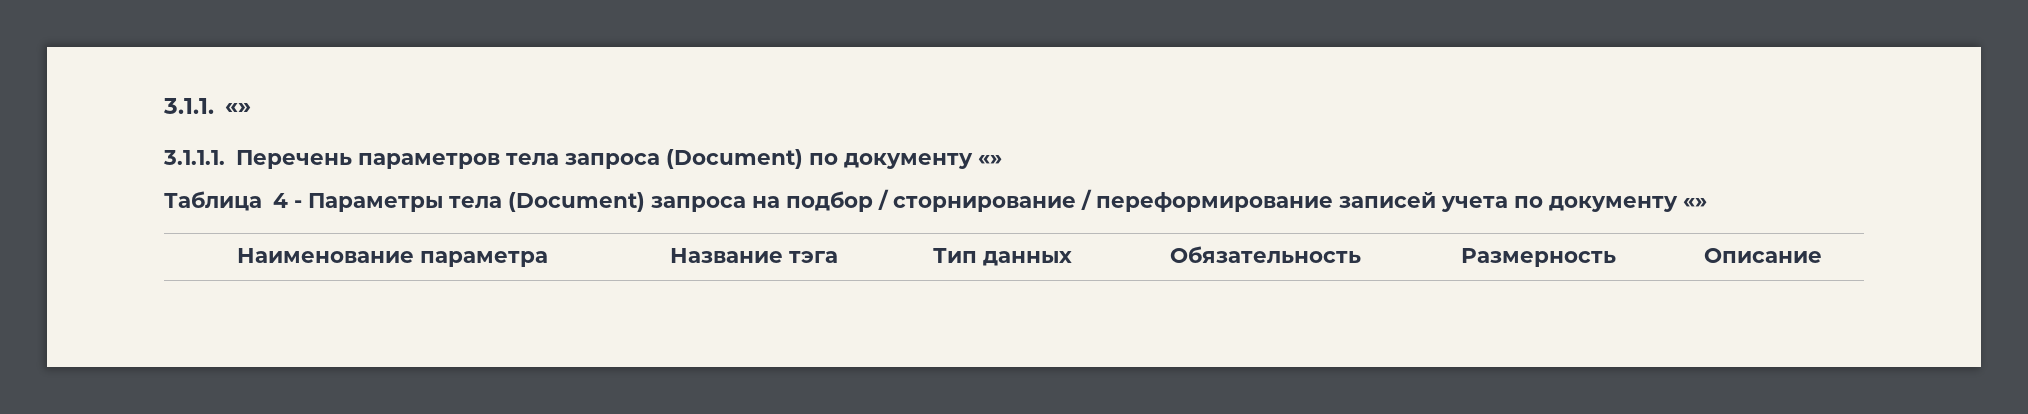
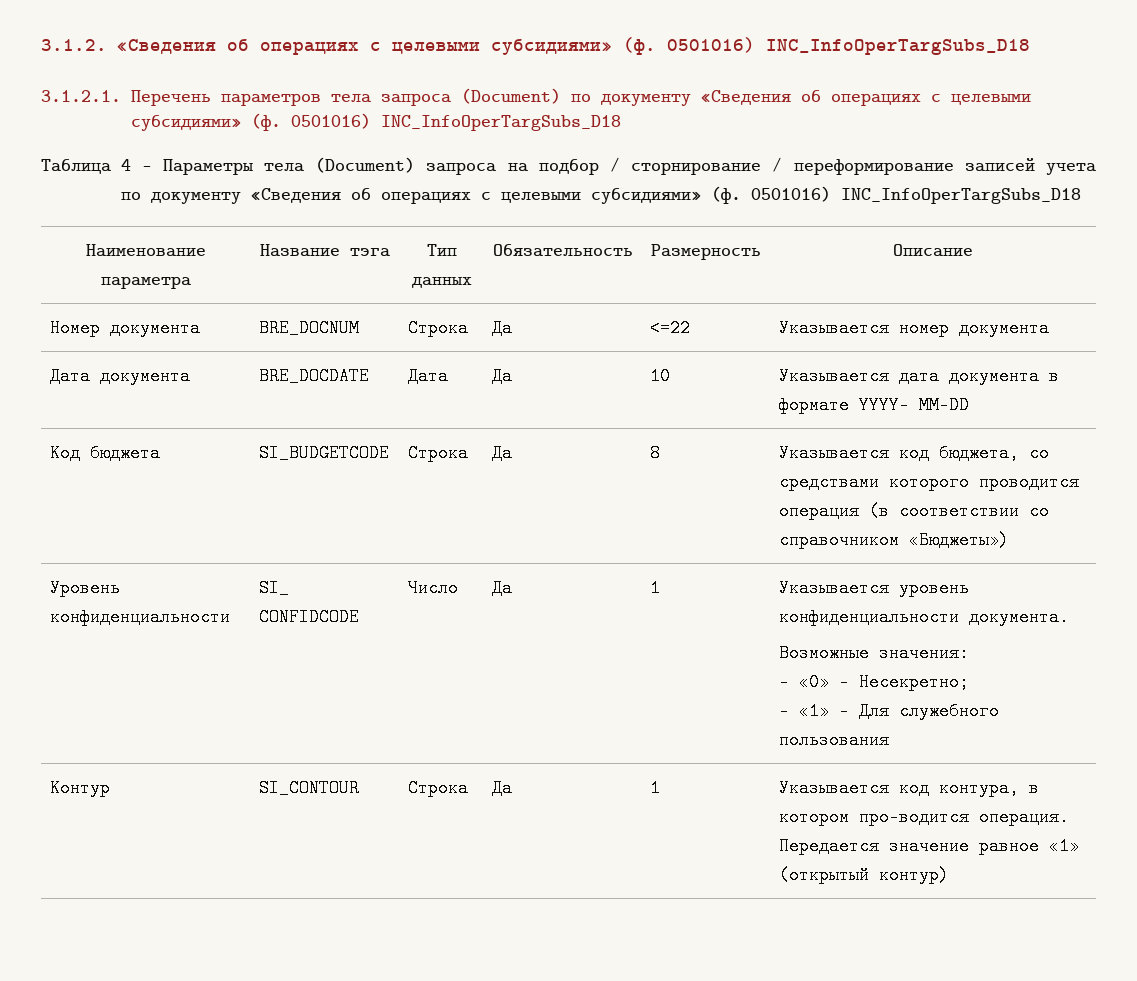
[163,98,251,114] [163,150,225,165] 3.1.1. «» // 3.1.1.1. -> [41,37,1030,55] [41,90,121,102] 3.1.2. «Сведения об операциях с целевыми субсидиями» (ф. 0501016) INC_InfoOperTargSubs_D18 // 3.1.2.1.
[977,155,1002,165] «» -> [700,90,1031,106] [130,113,621,131] «Сведения об операциях с целевыми субсидиями» (ф. 0501016) INC_InfoOperTargSubs_D18
[1682,198,1707,208] «» -> [250,186,1081,204] «Сведения об операциях с целевыми субсидиями» (ф. 0501016) INC_InfoOperTargSubs_D18
(1822, 255) none -> [49,321,200,337] [258,319,359,337] [407,321,468,337] [491,321,512,337] [649,319,690,337] [778,321,1049,337] [49,369,190,385] [258,367,369,385] [407,369,448,385] [491,369,512,385] [649,367,670,385] [778,369,1059,385] [778,396,969,414] [49,446,160,462] [258,444,389,462] [407,446,468,462] [491,446,512,462] [649,444,660,462] [778,444,1049,462] [778,475,1079,491] [778,502,1049,520] [778,531,1009,549] [49,581,120,597] [49,610,230,626] [258,579,289,597] [258,608,359,626] [407,581,458,597] [491,581,512,597] [649,579,660,597] [778,581,969,597] [778,608,1069,626] [778,644,969,662] [778,673,969,691] [778,702,999,720] [778,733,889,749] [49,781,110,797] [258,779,359,797] [407,781,468,797] [491,781,512,797] [649,779,660,797] [778,779,1039,797] [778,808,1069,826] [778,837,1079,855] [778,866,949,884] // Номер документа | BRE_DOCNUM | Строка | Да | <=22 | Указывается номер документа // Дата документа | BRE_DOCDATE | Дата | Да | 10 | Указывается дата документа в формате YYYY- MM-DD // Код бюджета | SI_BUDGETCODE | Строка | Да | 8 | Указывается код бюджета, со средствами которого проводится операция (в соответствии со справочником «Бюджеты») // Уровень конфиденциальности | SI_ CONFIDCODE | Число | Да | 1 | Указывается уровень конфиденциальности документа. // Возможные значения: // - «0» - Несекретно; // - «1» - Для служебного пользования // Контур | SI_CONTOUR | Строка | Да | 1 | Указывается код контура, в котором про-водится операция. Передается значение равное «1» (открытый контур)

